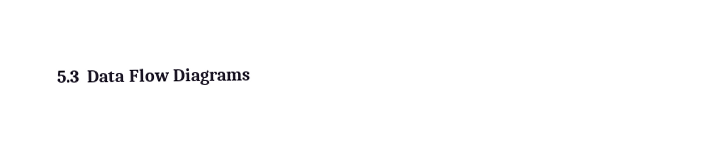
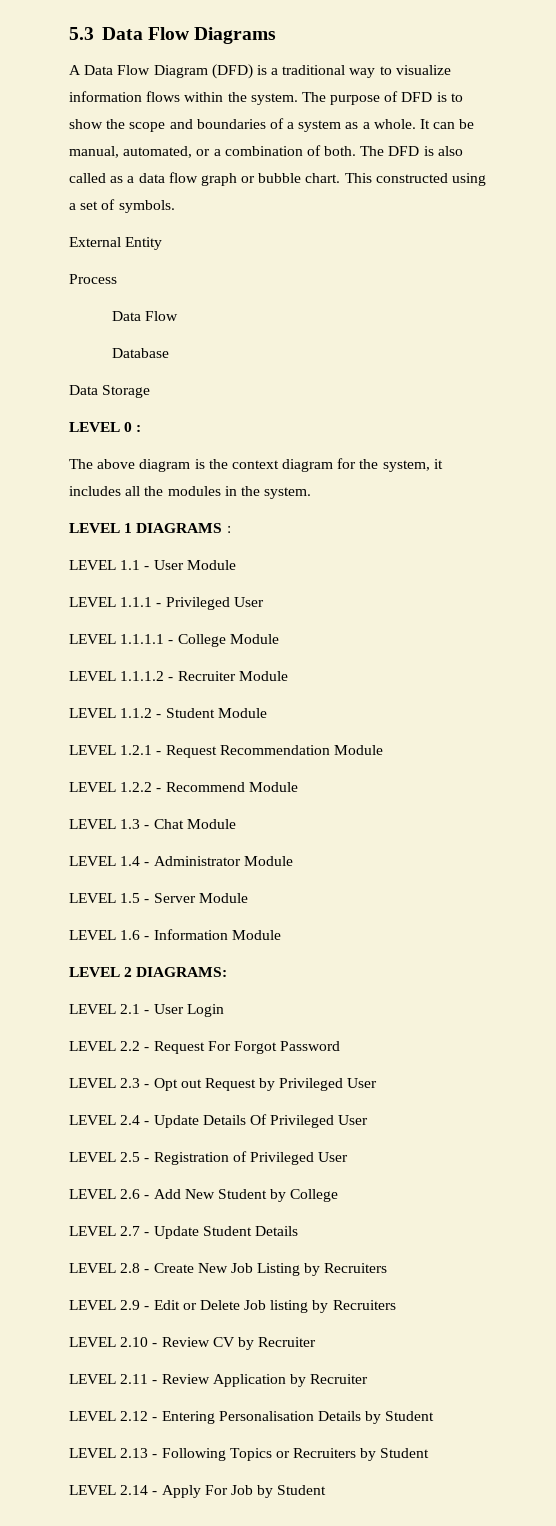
(252, 76) none -> [69,64,451,79] [69,91,463,105] [69,118,475,132] [69,145,463,158] [69,172,487,186] [69,199,175,213] [69,237,163,250] [69,274,117,284] [111,311,178,321] [111,348,169,358] [69,385,151,398] [69,422,142,432] [69,458,443,472] [69,486,312,499] [69,523,231,533] [69,560,236,570] [69,597,264,610] [69,634,279,647] [69,671,288,681] [69,708,267,718] [69,745,383,758] [69,782,298,792] [69,819,236,829] [69,856,293,866] [69,893,248,903] [69,929,281,940] [69,967,228,977] [69,1004,224,1017] [69,1041,341,1054] [69,1078,378,1091] [69,1114,369,1128] [69,1151,349,1165] [69,1189,339,1202] [69,1226,298,1239] [69,1263,388,1276] [69,1300,396,1313] [69,1337,317,1350] [69,1374,369,1387] [69,1411,435,1424] [69,1448,430,1461] [69,1485,327,1498] // A Data Flow Diagram (DFD) is a traditional way to visualize information flows within the system. The purpose of DFD is to show the scope and boundaries of a system as a whole. It can be manual, automated, or a combination of both. The DFD is also called as a data flow graph or bubble chart. This constructed using a set of symbols. // External Entity // Process // Data Flow // Database // Data Storage // LEVEL 0 : // The above diagram is the context diagram for the system, it includes all the modules in the system. // LEVEL 1 DIAGRAMS : // LEVEL 1.1 - User Module // LEVEL 1.1.1 - Privileged User // LEVEL 1.1.1.1 - College Module // LEVEL 1.1.1.2 - Recruiter Module // LEVEL 1.1.2 - Student Module // LEVEL 1.2.1 - Request Recommendation Module // LEVEL 1.2.2 - Recommend Module // LEVEL 1.3 - Chat Module // LEVEL 1.4 - Administrator Module // LEVEL 1.5 - Server Module // LEVEL 1.6 - Information Module // LEVEL 2 DIAGRAMS: // LEVEL 2.1 - User Login // LEVEL 2.2 - Request For Forgot Password // LEVEL 2.3 - Opt out Request by Privileged User // LEVEL 2.4 - Update Details Of Privileged User // LEVEL 2.5 - Registration of Privileged User // LEVEL 2.6 - Add New Student by College // LEVEL 2.7 - Update Student Details // LEVEL 2.8 - Create New Job Listing by Recruiters // LEVEL 2.9 - Edit or Delete Job listing by Recruiters // LEVEL 2.10 - Review CV by Recruiter // LEVEL 2.11 - Review Application by Recruiter // LEVEL 2.12 - Entering Personalisation Details by Student // LEVEL 2.13 - Following Topics or Recruiters by Student // LEVEL 2.14 - Apply For Job by Student

